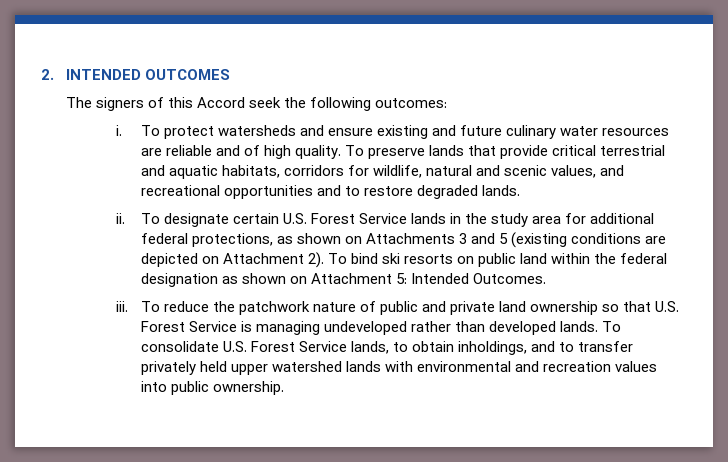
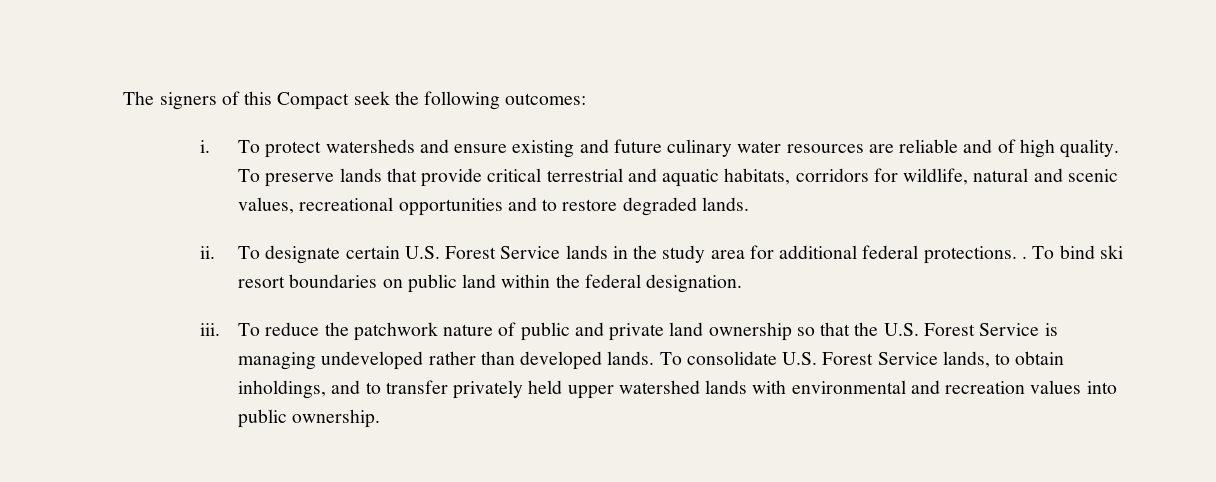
[41,69,230,80] 2. INTENDED OUTCOMES // -> (123, 98) none
[197,97,246,108] Accord -> [277,92,350,110] Compact
[600,165,625,176] and -> (295, 205) none
[191,232,667,248] [140,252,324,268] protections, as shown on Attachments 3 and 5 (existing conditions are depicted on Attachment 2). -> [923,246,1028,264] protections. .
[404,254,454,264] resorts -> [238,274,378,288] resort boundaries
[140,273,547,287] designation as shown on Attachment 5: Intended Outcomes. -> [646,274,743,293] designation.
(652, 306) none -> [854,322,879,336] the

